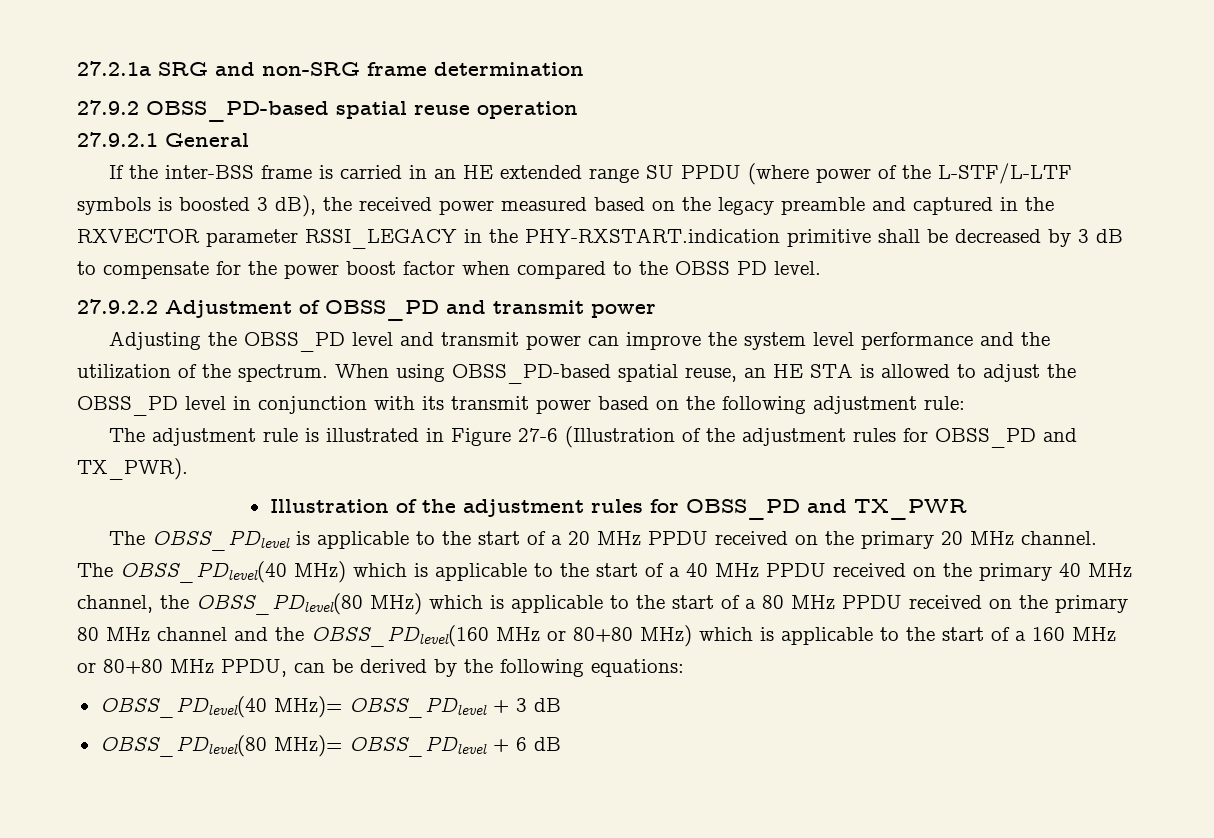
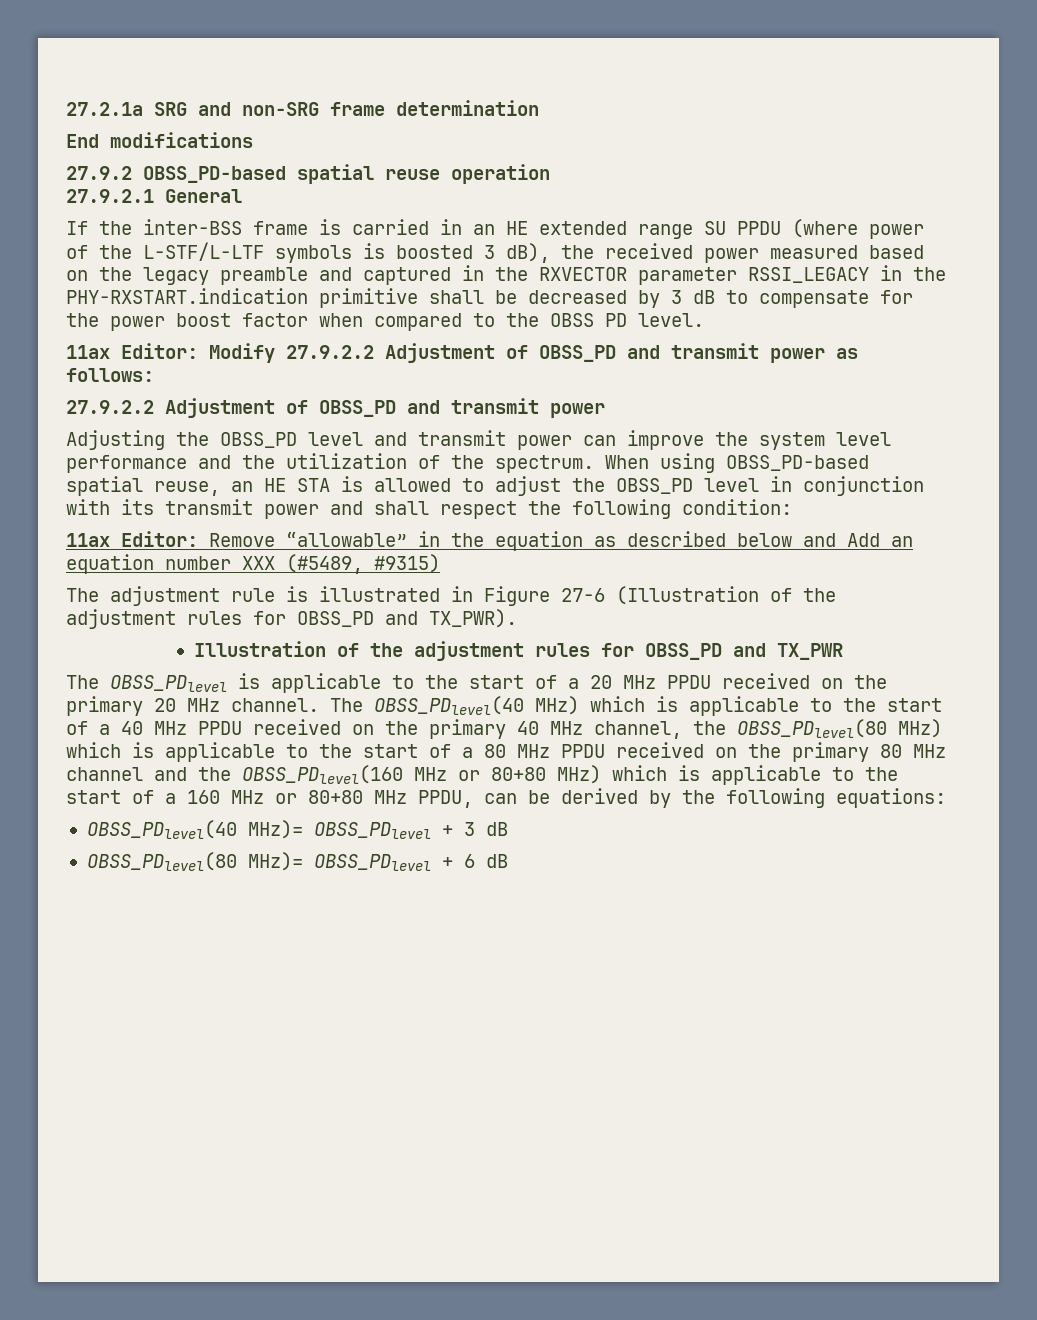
(584, 69) none -> [66,132,253,148] // End modifications
(821, 268) none -> [66,343,858,363] [66,368,154,382] // 11ax Editor: Modify 27.9.2.2 Adjustment of OBSS_PD and transmit power as follows:
[598,396,965,414] based on the following adjustment rule: -> [330,499,792,519] [66,531,913,551] [66,554,440,574] and shall respect the following condition: // 11ax Editor: Remove “allowable” in the equation as described below and Add an equation number XXX (#5489, #9315)

